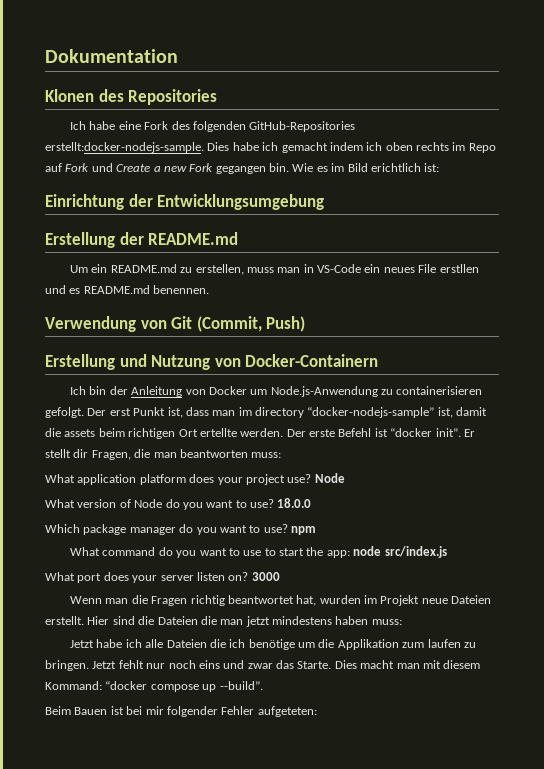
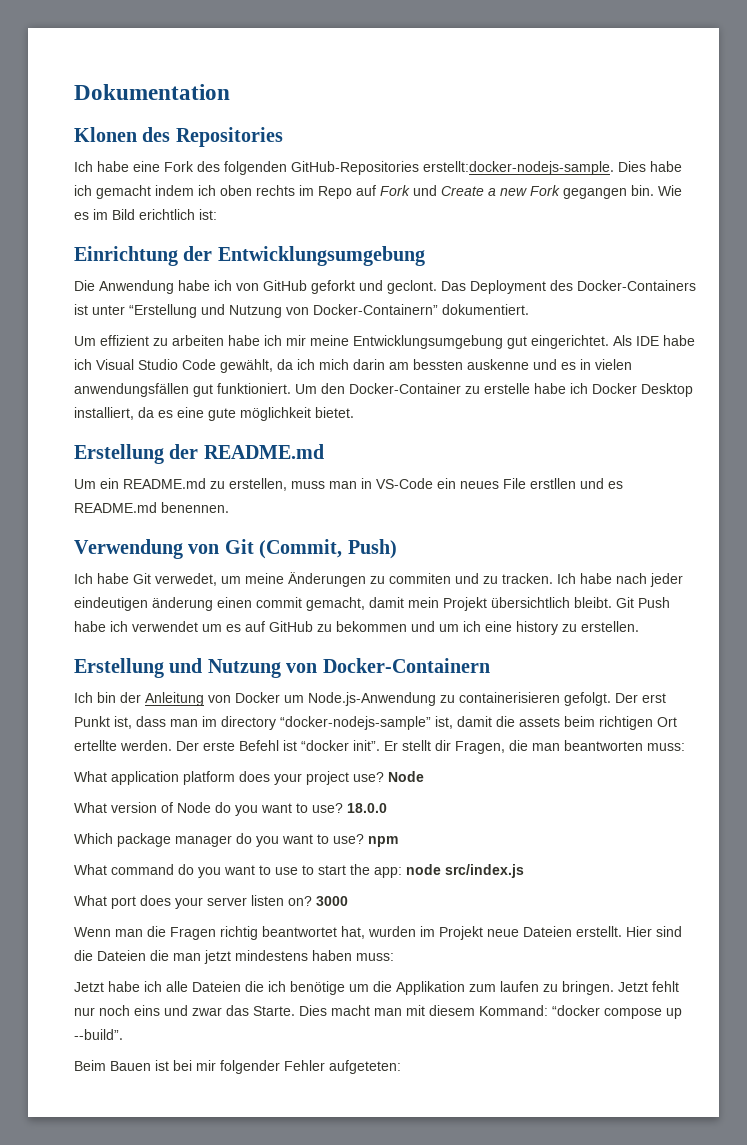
(325, 202) none -> [74,280,696,294] [74,304,529,318] [74,335,695,349] [74,359,632,373] [74,383,693,397] [74,407,354,421] // Die Anwendung habe ich von GitHub geforkt und geclont. Das Deployment des Docker-Containers ist unter “Erstellung und Nutzung von Docker-Containern” dokumentiert. // Um effizient zu arbeiten habe ich mir meine Entwicklungsumgebung gut eingerichtet. Als IDE habe ich Visual Studio Code gewählt, da ich mich darin am bessten auskenne und es in vielen anwendungsfällen gut funktioniert. Um den Docker-Container zu erstelle habe ich Docker Desktop installiert, da es eine gute möglichkeit bietet.
(306, 324) none -> [74,572,683,587] [74,597,670,611] [74,621,639,635] // Ich habe Git verwedet, um meine Änderungen zu commiten und zu tracken. Ich habe nach jeder eindeutigen änderung einen commit gemacht, damit mein Projekt übersichtlich bleibt. Git Push habe ich verwendet um es auf GitHub zu bekommen und um ich eine history zu erstellen.

